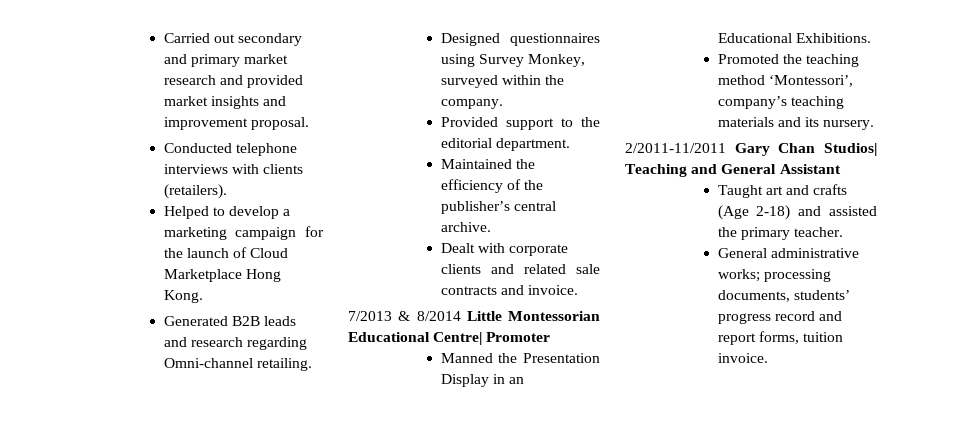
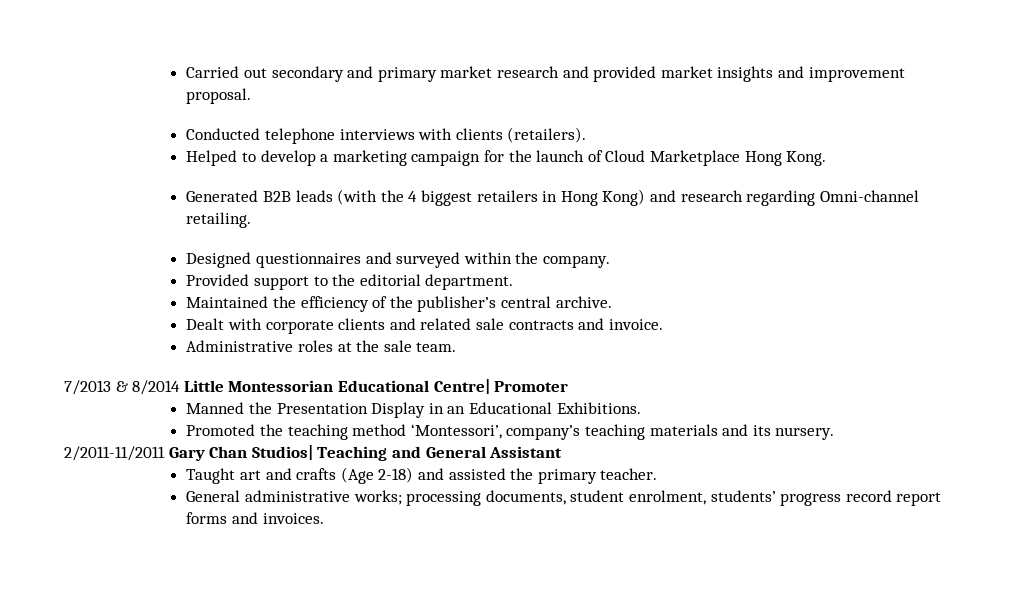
(297, 321) none -> [337,189,646,206] (with the 4 biggest retailers in Hong Kong)
[440,54,586,67] using Survey Monkey, -> [365,252,392,264] and
(579, 290) none -> [186,340,457,352] // Administrative roles at the sale team.
(790, 296) none -> [570,490,707,505] student enrolment,
[819,311,843,321] [717,331,844,345] [717,353,768,363] and report forms, tuition invoice. -> [896,492,942,506] [186,512,324,524] report forms and invoices.

